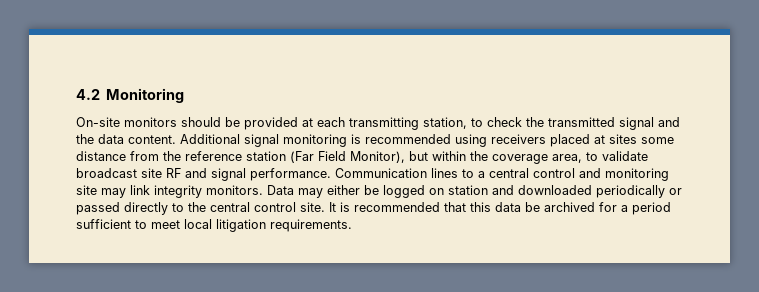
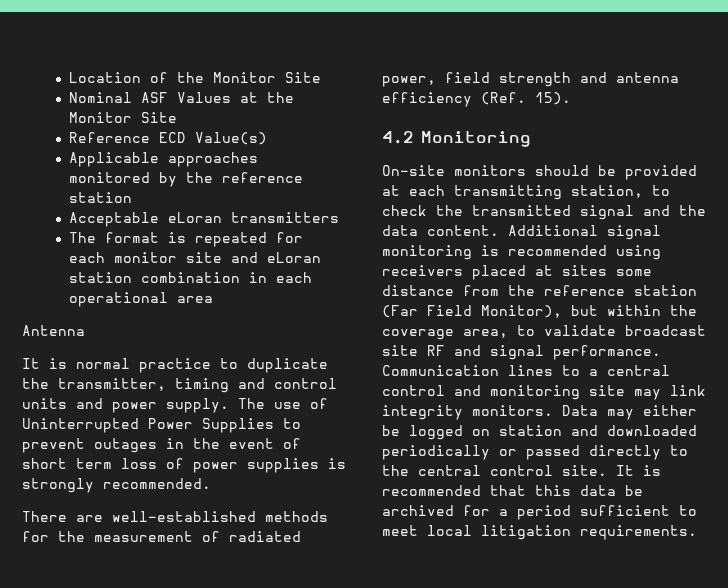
(76, 94) none -> [68,72,321,83] [68,92,294,103] [68,112,177,123] [68,132,267,145] [68,152,258,167] [68,172,303,187] [68,192,132,203] [68,212,339,227] [68,232,303,247] [68,252,321,263] [68,272,312,283] [68,292,213,307] [22,325,85,336] [22,358,328,373] [22,378,337,393] [22,398,328,413] [22,418,301,433] [22,438,301,453] [22,458,346,473] [22,478,211,493] [22,511,328,522] [22,531,301,542] [382,72,679,87] [382,92,571,107] Location of the Monitor Site // Nominal ASF Values at the Monitor Site // Reference ECD Value(s) // Applicable approaches monitored by the reference station // Acceptable eLoran transmitters // The format is repeated for each monitor site and eLoran station combination in each operational area // Antenna // It is normal practice to duplicate the transmitter, timing and control units and power supply. The use of Uninterrupted Power Supplies to prevent outages in the event of short term loss of power supplies is strongly recommended. // There are well-established methods for the measurement of radiated power, field strength and antenna efficiency (Ref. 15). //

